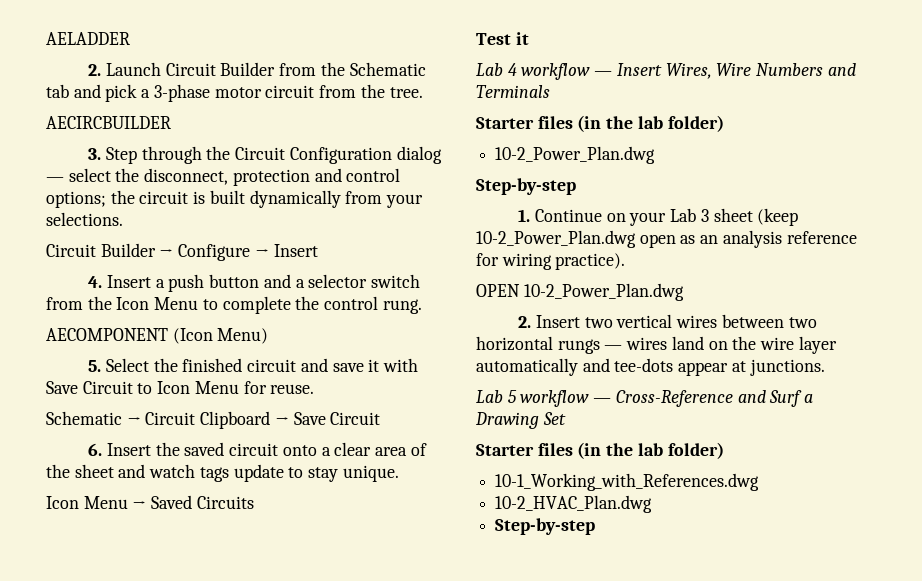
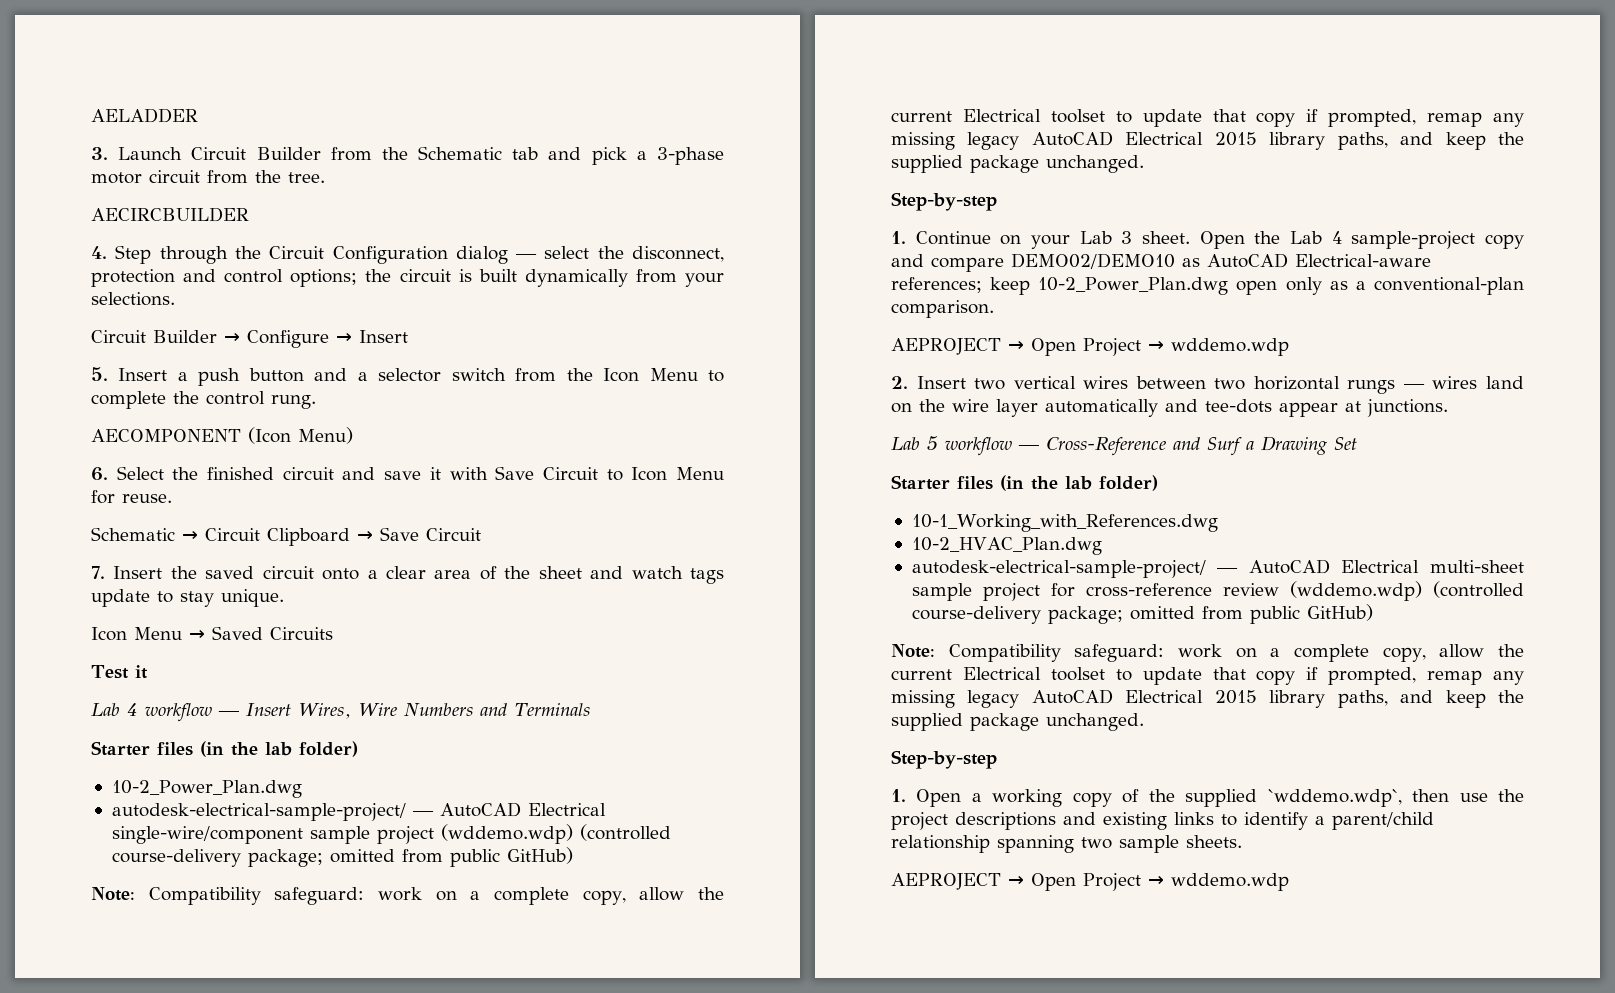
[88,64,102,76] 2. -> [91,147,108,160] 3.
[88,148,102,160] 3. -> [91,246,107,259] 4.
[88,276,103,288] 4. -> [91,367,108,381] 5.
[88,360,102,372] 5. -> [91,467,108,481] 6.
[88,443,103,456] 6. -> [91,566,105,579] 7.
(656, 155) none -> [111,802,606,821] [111,824,671,844] [111,847,573,867] [91,887,725,905] [891,109,1524,127] [891,131,1524,150] [891,155,1144,173] // autodesk-electrical-sample-project/ — AutoCAD Electrical single-wire/component sample project (wddemo.wdp) (controlled course-delivery package; omitted from public GitHub) // Note: Compatibility safeguard: work on a complete copy, allow the current Electrical toolset to update that copy if prompted, remap any missing legacy AutoCAD Electrical 2015 library paths, and keep the supplied package unchanged.
[713,208,799,226] [476,230,857,248] [476,253,626,270] [476,283,684,301] sheet (keep 10-2_Power_Plan.dwg open as an analysis reference for wiring practice). // OPEN 10-2_Power_Plan.dwg -> [1142,231,1524,249] [891,253,1431,272] [891,277,1524,295] [891,300,994,318] [891,338,1289,356] sheet. Open the Lab 4 sample-project copy and compare DEMO02/DEMO10 as AutoCAD Electrical-aware references; keep 10-2_Power_Plan.dwg open only as a conventional-plan comparison. // AEPROJECT → Open Project → wddemo.wdp
[495,518,596,535] Step-by-step -> [911,559,1524,578] [911,581,1524,601] [911,604,1373,624] [891,644,1525,662] [891,667,1524,685] [891,689,1524,708] [891,713,1144,731] [891,750,997,769] [891,789,1524,807] [891,812,1434,830] [891,835,1242,853] [891,873,1289,891] autodesk-electrical-sample-project/ — AutoCAD Electrical multi-sheet sample project for cross-reference review (wddemo.wdp) (controlled course-delivery package; omitted from public GitHub) // Note: Compatibility safeguard: work on a complete copy, allow the current Electrical toolset to update that copy if prompted, remap any missing legacy AutoCAD Electrical 2015 library paths, and keep the supplied package unchanged. // Step-by-step // 1. Open a working copy of the supplied `wddemo.wdp`, then use the project descriptions and existing links to identify a parent/child relationship spanning two sample sheets. // AEPROJECT → Open Project → wddemo.wdp

